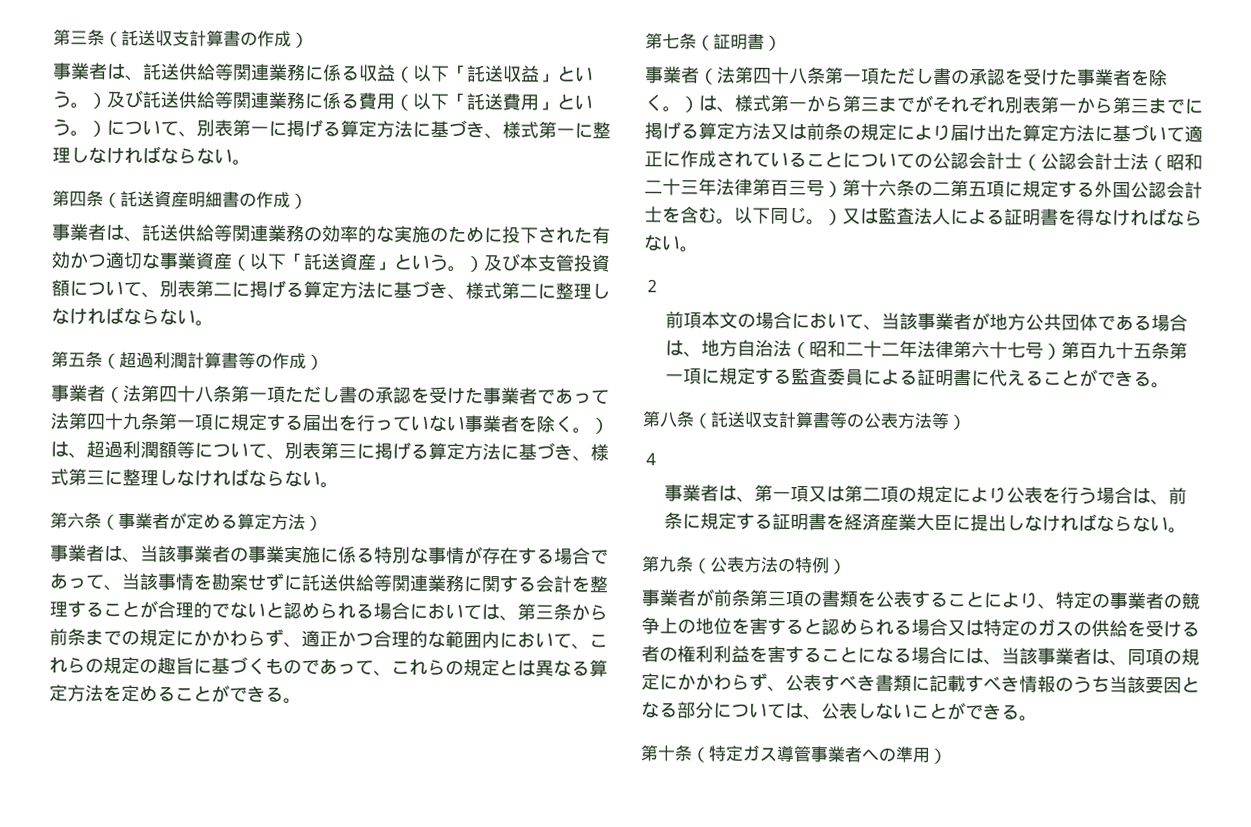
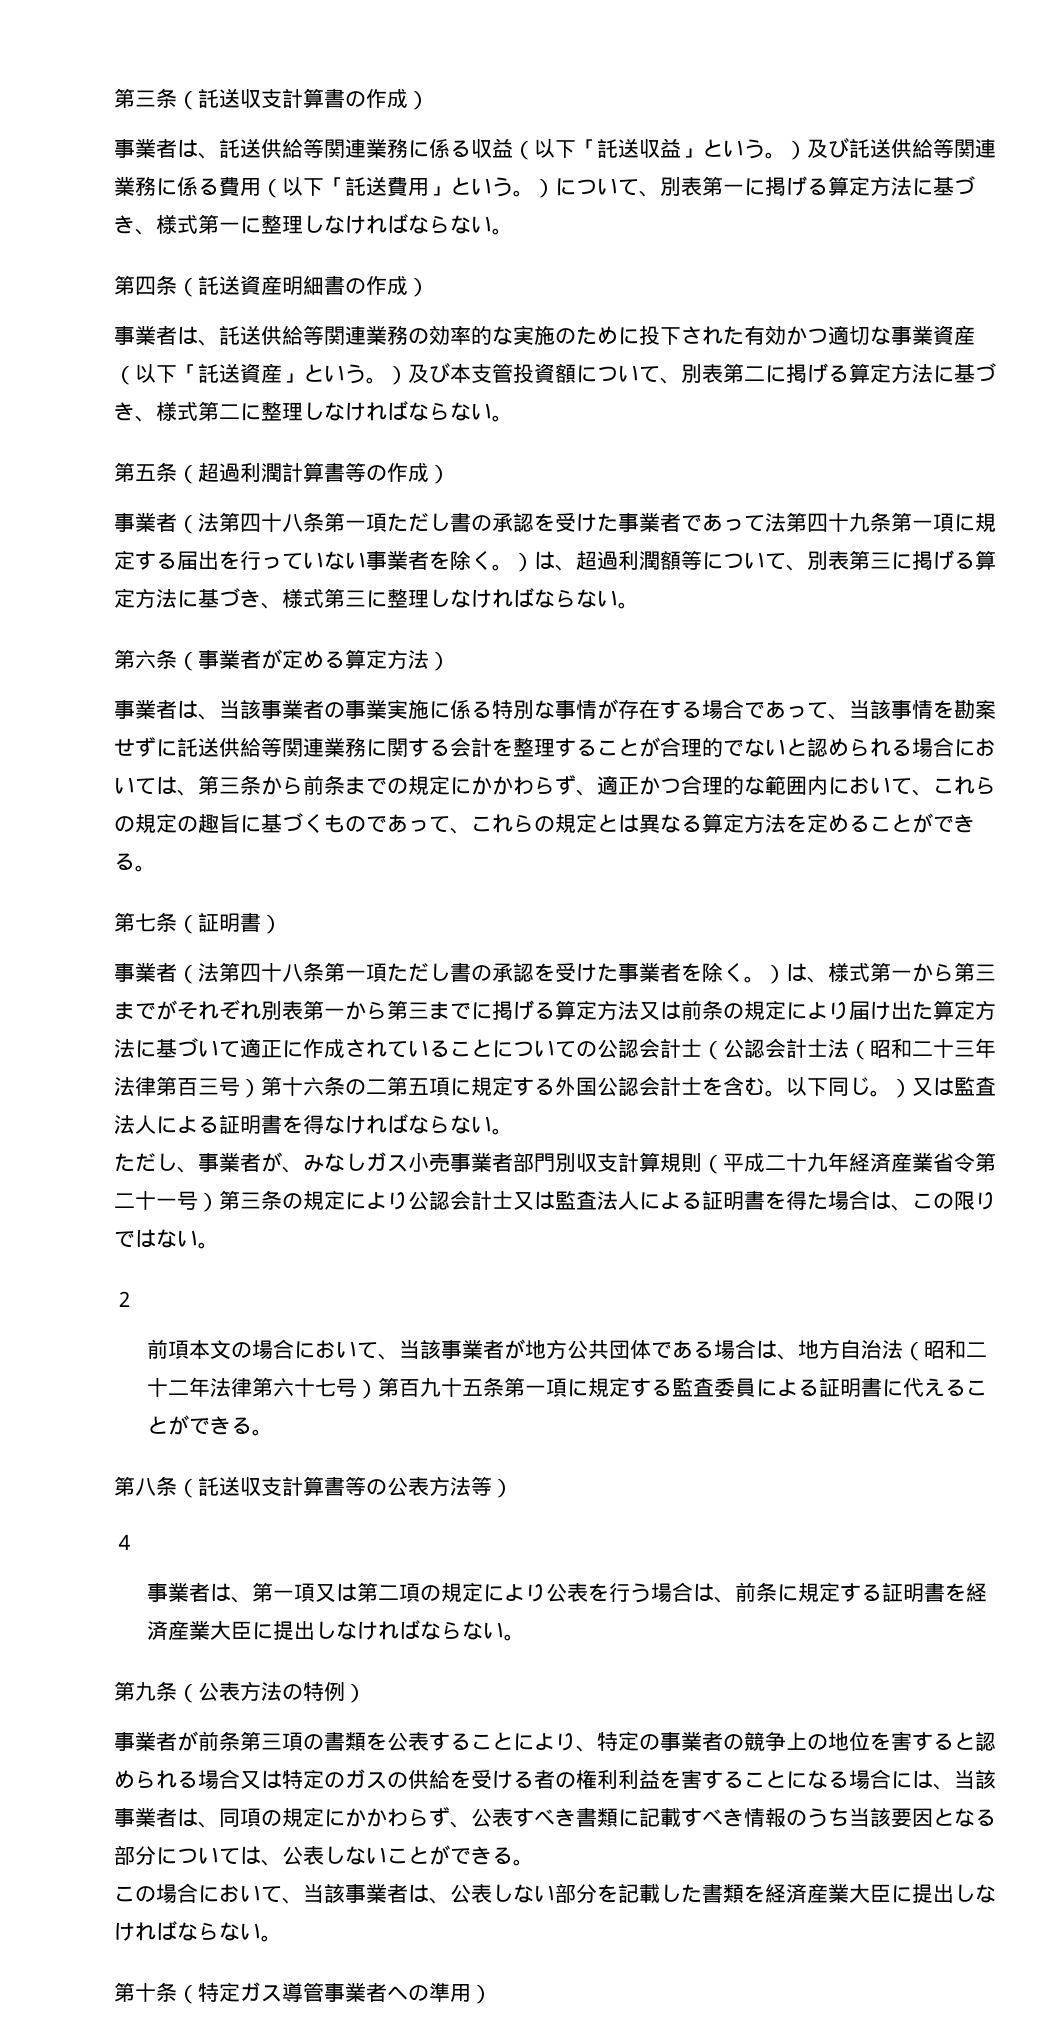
(699, 249) none -> [114,1152,996,1174] [114,1190,996,1212] [114,1229,219,1249] // ただし、事業者が、みなしガス小売事業者部門別収支計算規則（平成二十九年経済産業省令第二十一号）第三条の規定により公認会計士又は監査法人による証明書を得た場合は、この限りではない。
(1038, 718) none -> [114,1883,996,1904] [114,1921,282,1942] // この場合において、当該事業者は、公表しない部分を記載した書類を経済産業大臣に提出しなければならない。

